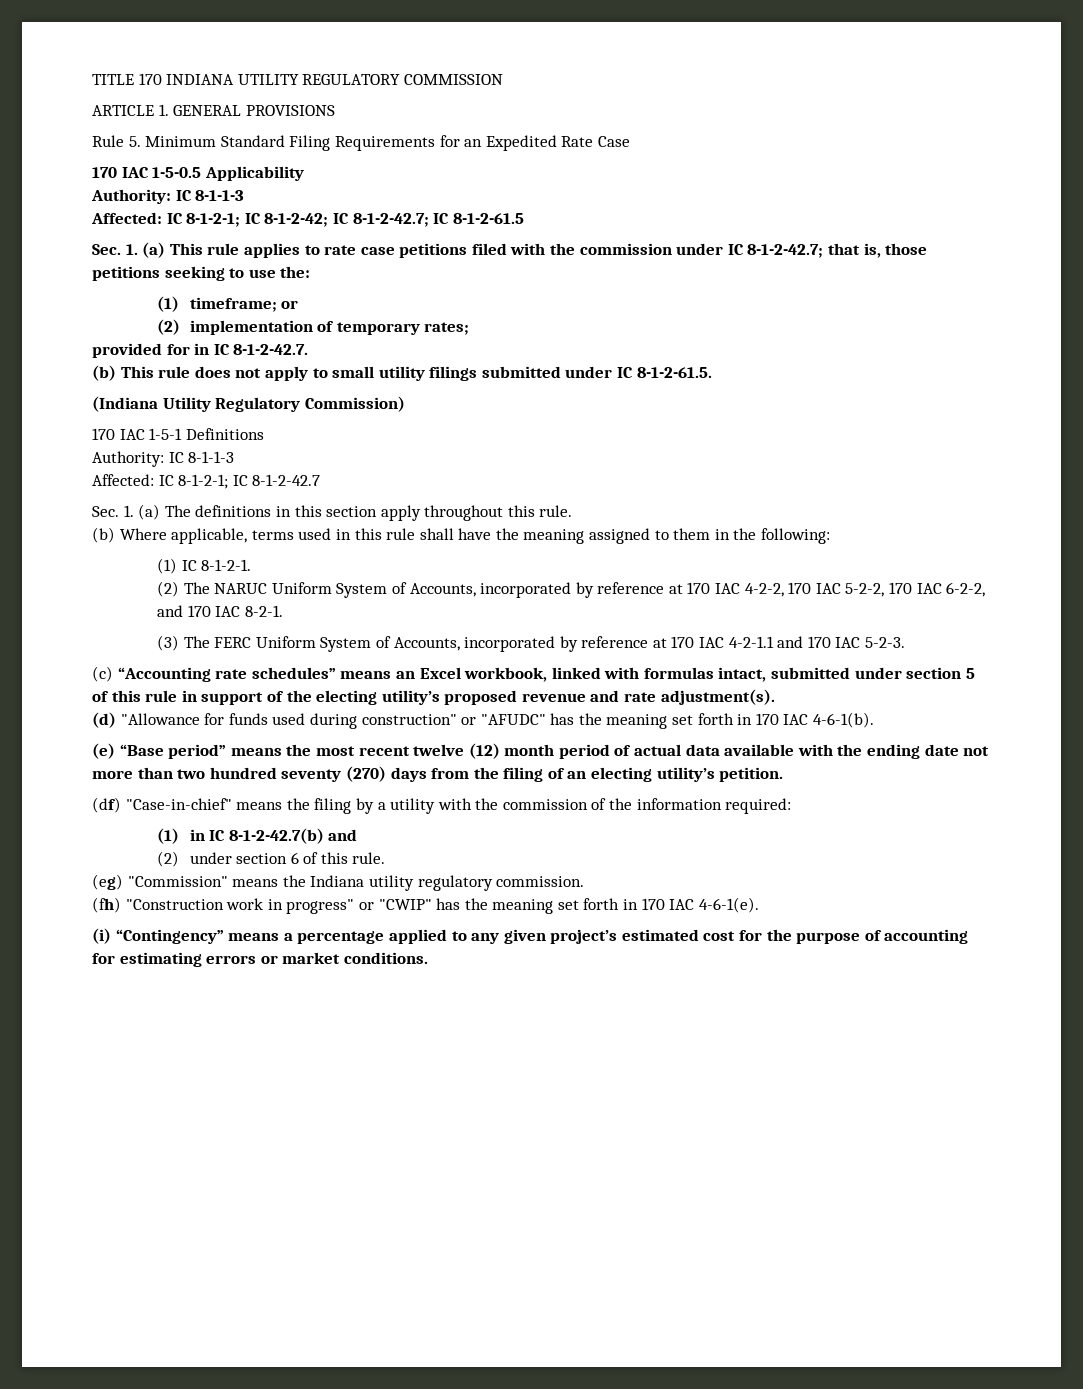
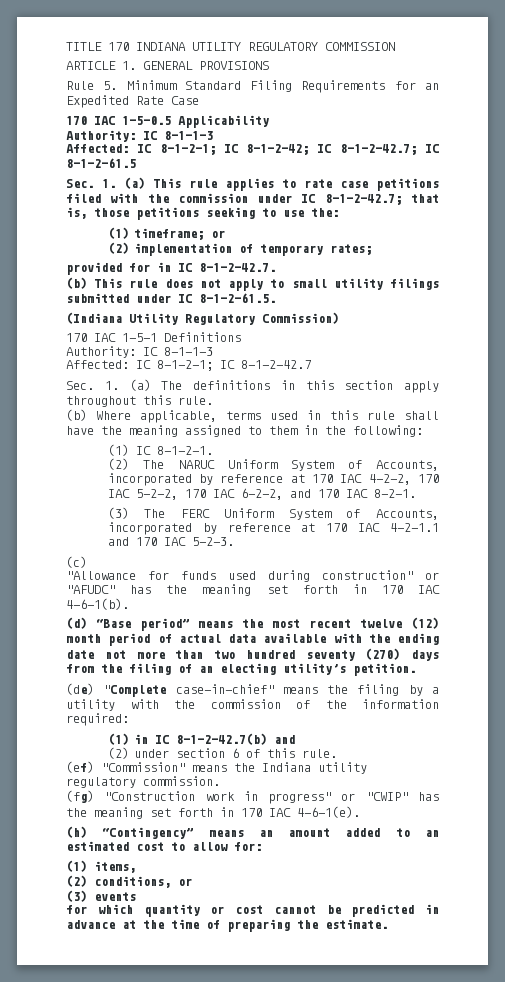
[117,667,975,682] [92,689,775,705] [92,712,116,728] “Accounting rate schedules” means an Excel workbook, linked with formulas intact, submitted under section 5 of this rule in support of the electing utility’s proposed revenue and rate adjustment(s). // (d) -> (87, 562) //
[92,743,115,759] (e) -> [66,617,87,629] (d)
[92,797,232,813] (df) "Case-in-chief" -> [66,683,274,697] (de) "Complete case-in-chief"
[92,874,123,890] (eg) -> [66,761,94,773] (ef)
[92,897,121,913] (fh) -> [66,790,94,803] (fg)
[92,928,111,944] (i) -> [66,826,87,838] (h)
[283,929,969,944] [92,952,428,967] a percentage applied to any given project’s estimated cost for the purpose of accounting for estimating errors or market conditions. -> [258,828,439,837] [66,841,262,851] [66,860,136,873] [66,875,192,888] [66,890,136,902] [66,904,439,917] [66,919,388,932] an amount added to an estimated cost to allow for: // (1) items, // (2) conditions, or // (3) events // for which quantity or cost cannot be predicted in advance at the time of preparing the estimate.

